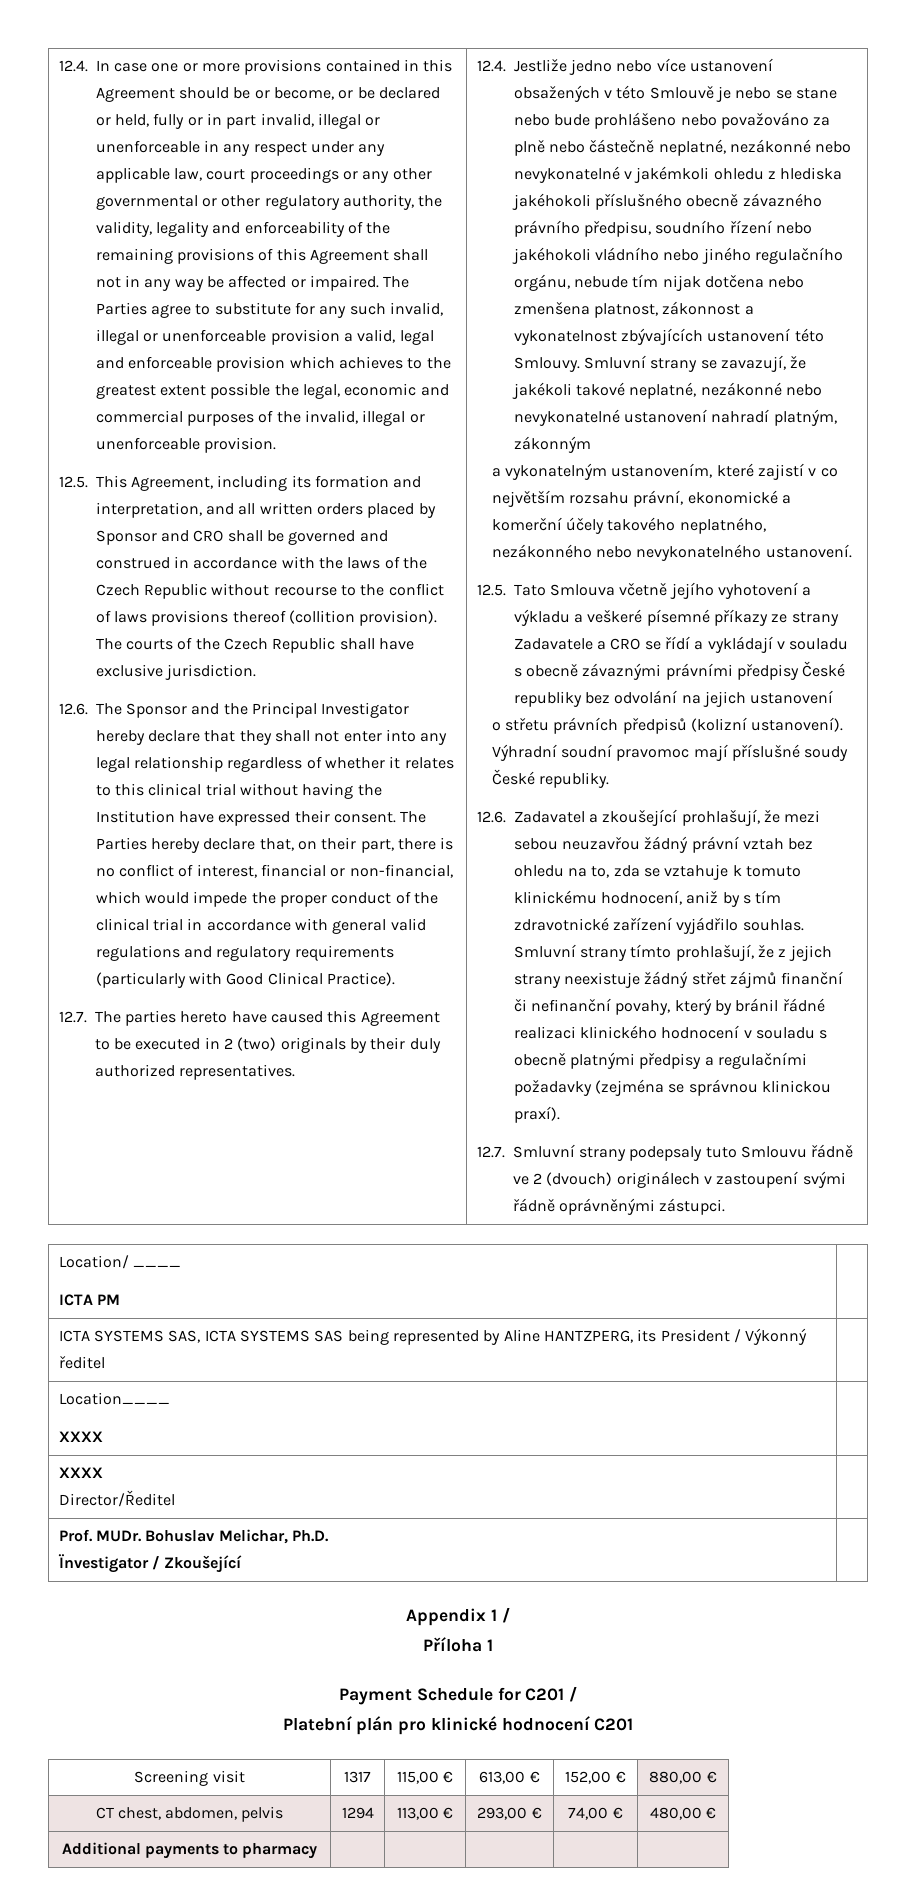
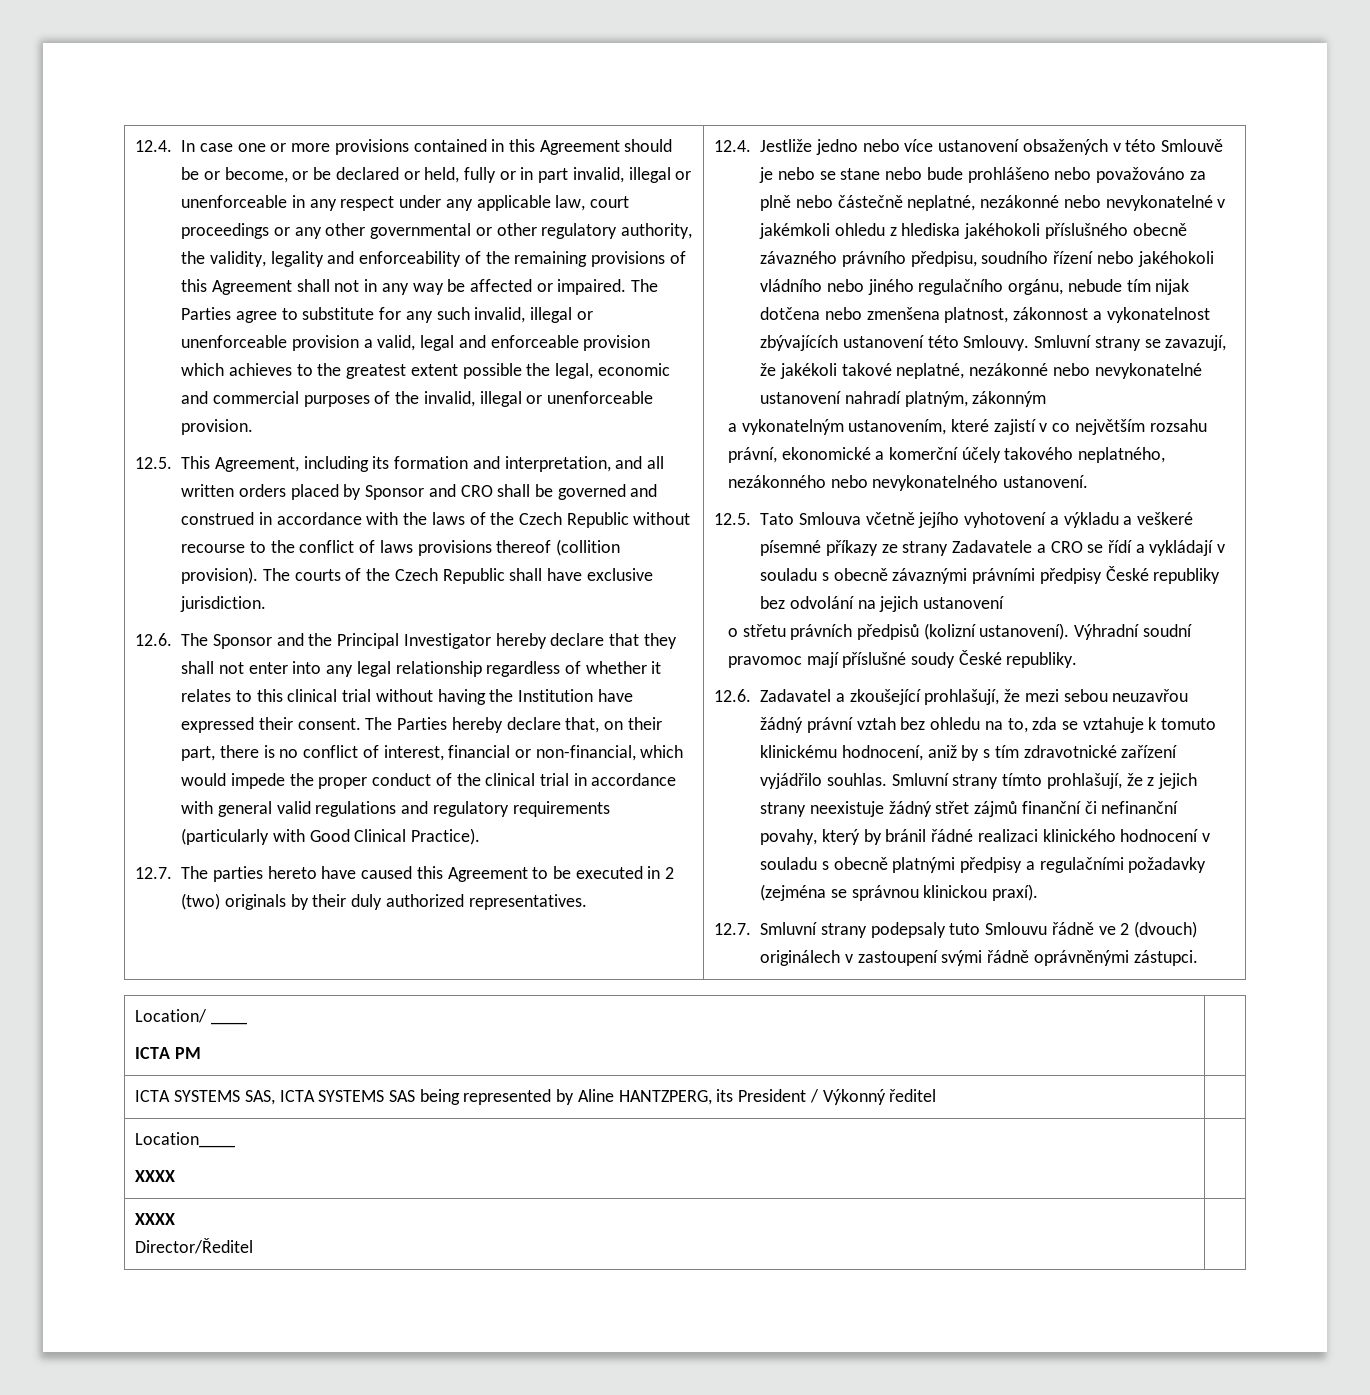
[58,1529,330,1544] [57,1554,243,1573] [406,1607,510,1626] [423,1637,493,1652] [339,1686,577,1705] [282,1716,634,1735] [134,1770,245,1786] [344,1771,371,1783] [396,1771,454,1784] [479,1771,540,1784] [565,1771,626,1784] [649,1771,717,1784] [95,1806,284,1822] [341,1807,374,1819] [396,1807,454,1820] [477,1807,542,1820] [568,1807,623,1820] [649,1807,717,1820] [61,1842,318,1859] // Prof. MUDr. Bohuslav Melichar, Ph.D. // Ïnvestigator / Zkoušející | // Appendix 1 / // Příloha 1 // Payment Schedule for C201 / // Platební plán pro klinické hodnocení C201 // Screening visit | 1317 | 115,00 € | 613,00 € | 152,00 € | 880,00 € // CT chest, abdomen, pelvis | 1294 | 113,00 € | 293,00 € | 74,00 € | 480,00 € // Additional payments to pharmacy | | | | | -> (254, 1246) none

